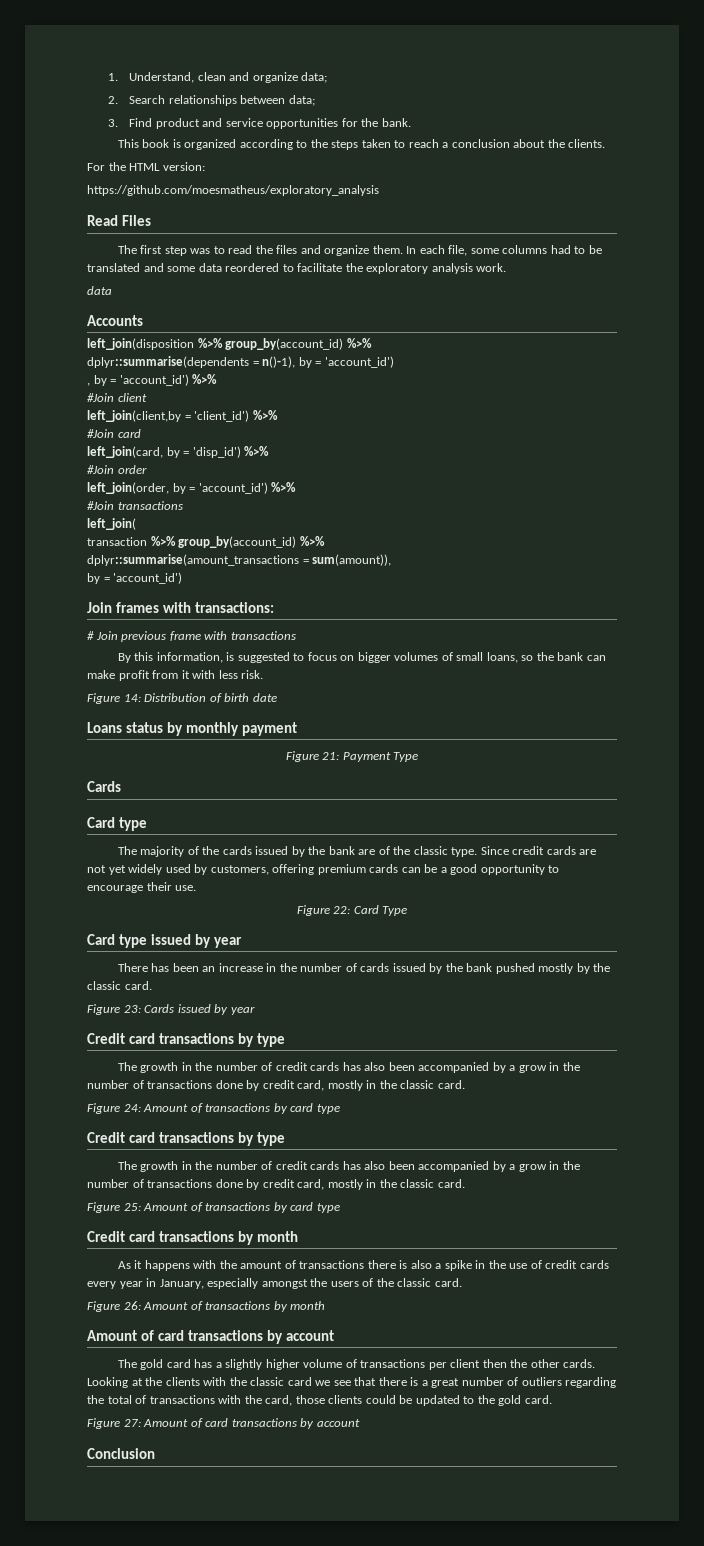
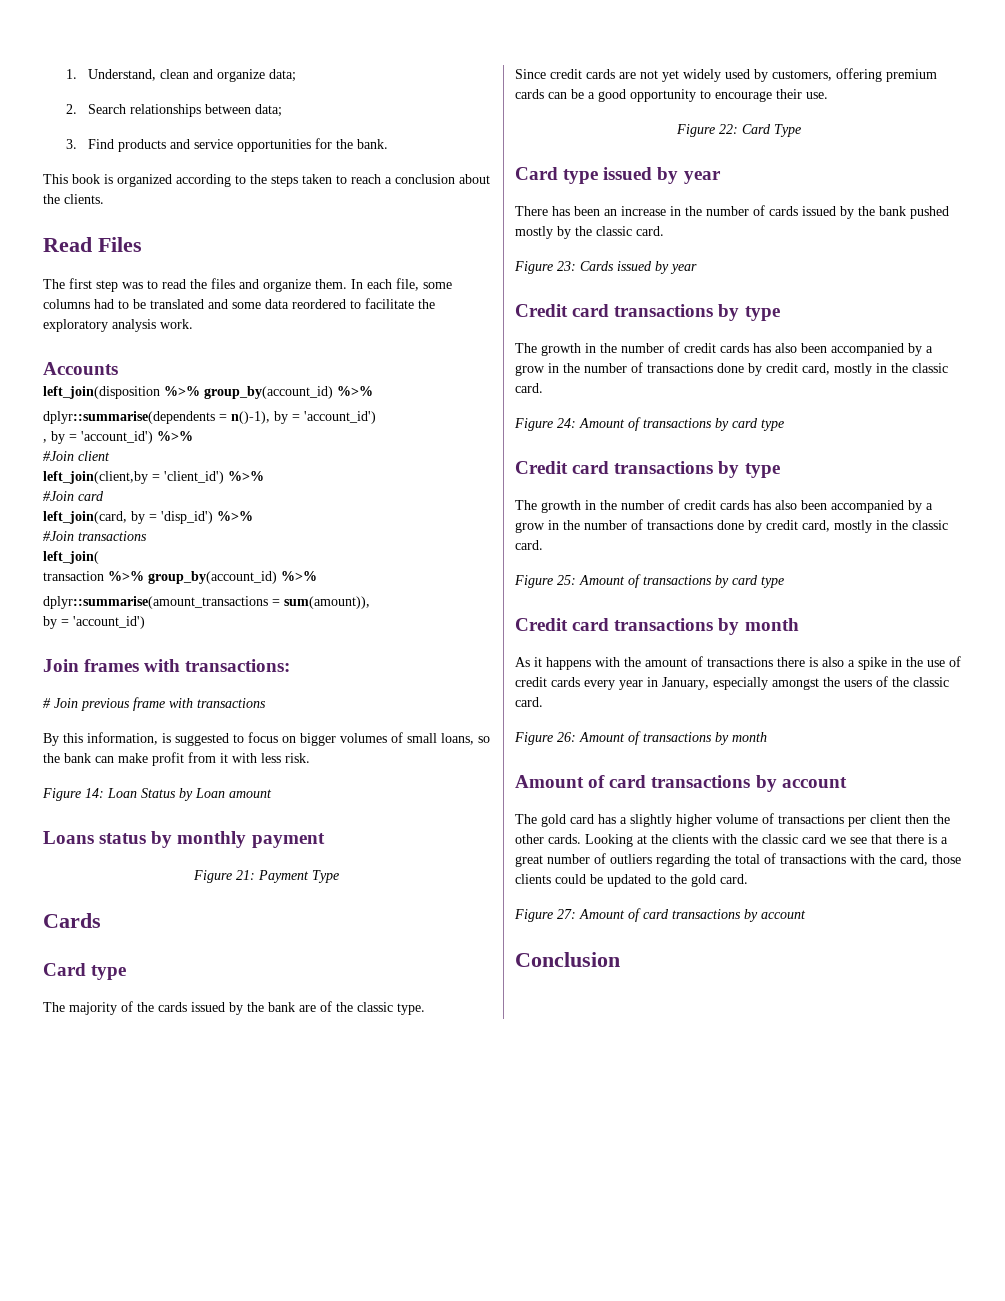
[155,118,200,129] product -> [118,139,167,152] products
[87,162,205,171] [87,185,379,196] // For the HTML version: // https://github.com/moesmatheus/exploratory_analysis -> (104, 199) none
[87,286,112,295] // data -> (193, 324) none
[87,465,147,474] [87,482,297,494] // #Join order // left_join(order, by = 'account_id') %>% -> (253, 516) none
[144,693,277,703] Distribution of birth date -> [107,788,272,801] Loan Status by Loan amount
(478, 852) none -> (425, 1009) //

